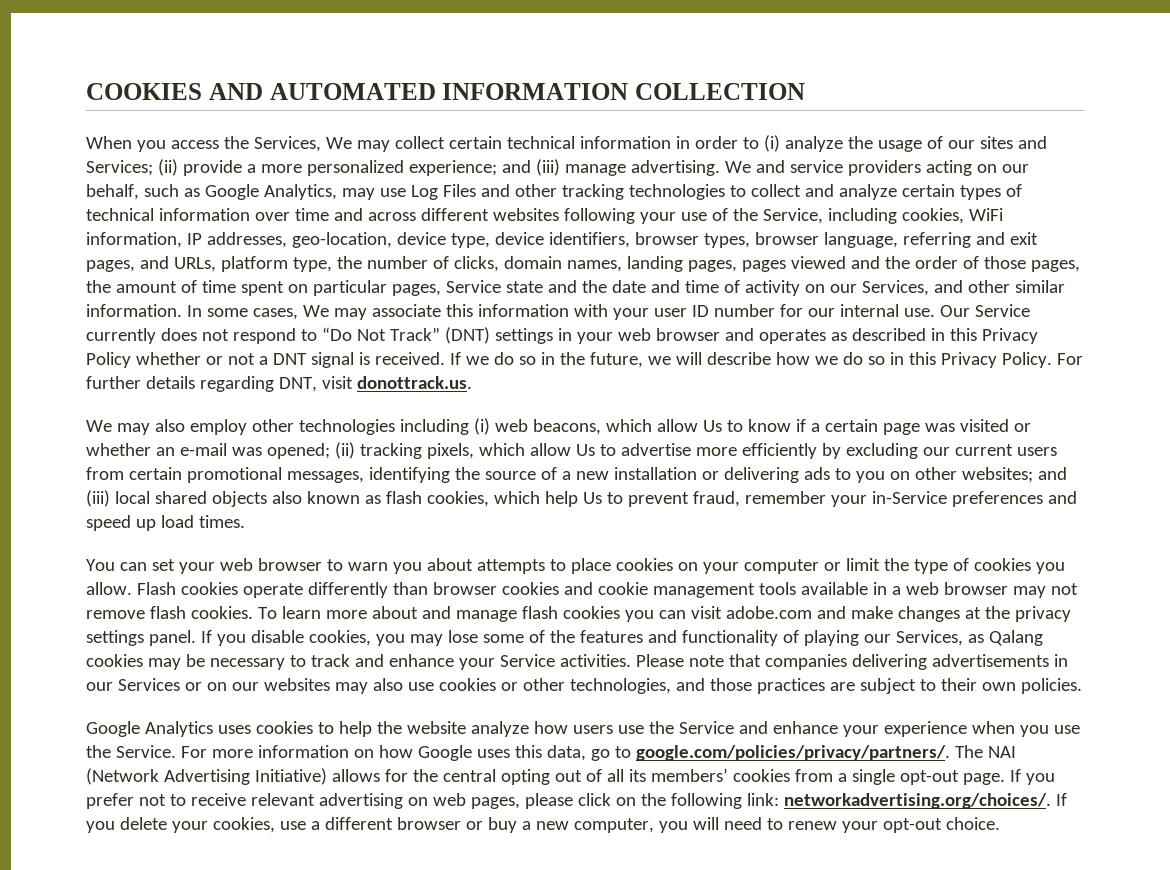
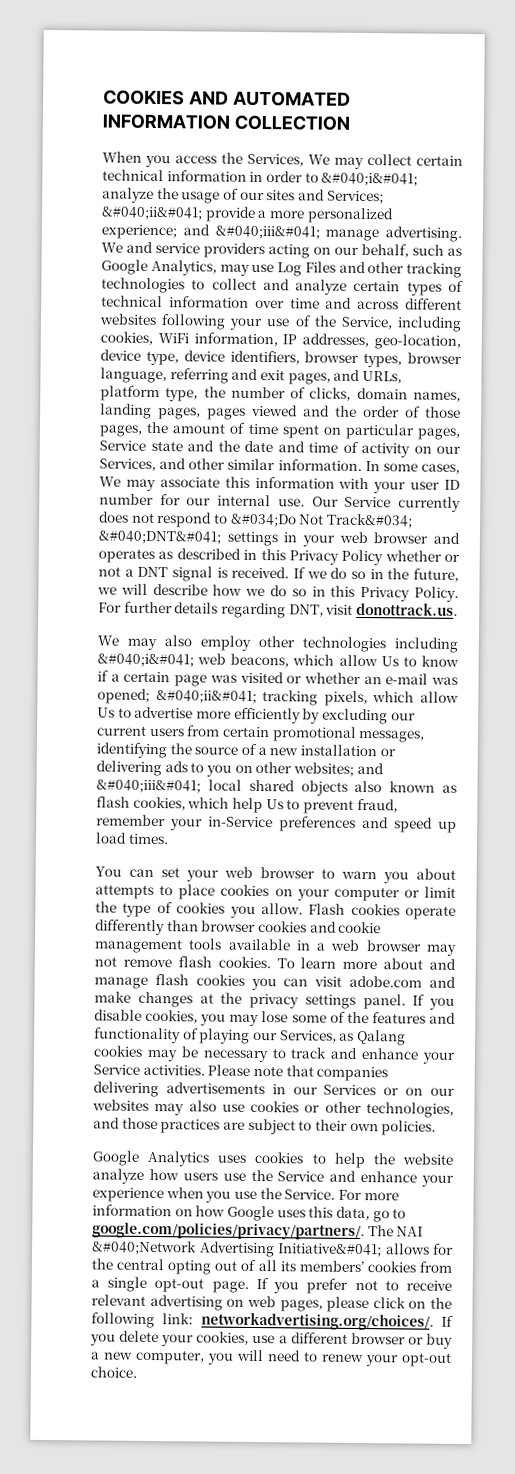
[763,135,780,152] (i) -> [321,172,419,187] &#040;i&#041;
[157,159,178,176] (ii) -> [101,206,203,221] &#040;ii&#041;
[535,159,560,176] (iii) -> [214,225,320,240] &#040;iii&#041;
[321,327,490,344] “Do Not Track” (DNT) -> [230,513,413,529] [98,530,221,545] &#034;Do Not Track&#034; &#040;DNT&#041;
[473,418,490,435] (i) -> [97,653,194,668] &#040;i&#041;
[334,442,355,459] (ii) -> [155,690,257,704] &#040;ii&#041;
[86,490,110,507] (iii) -> [96,779,201,794] &#040;iii&#041;
[86,768,327,785] (Network Advertising Initiative) -> [92,1240,382,1258] &#040;Network Advertising Initiative&#041;

